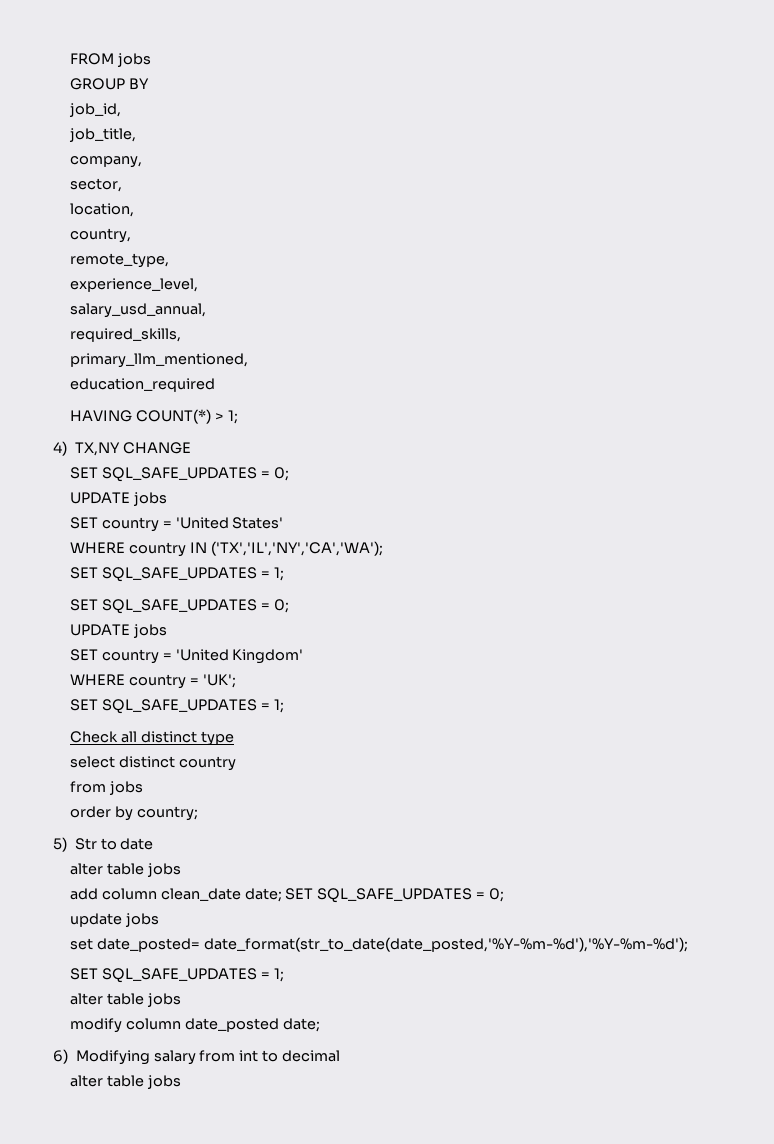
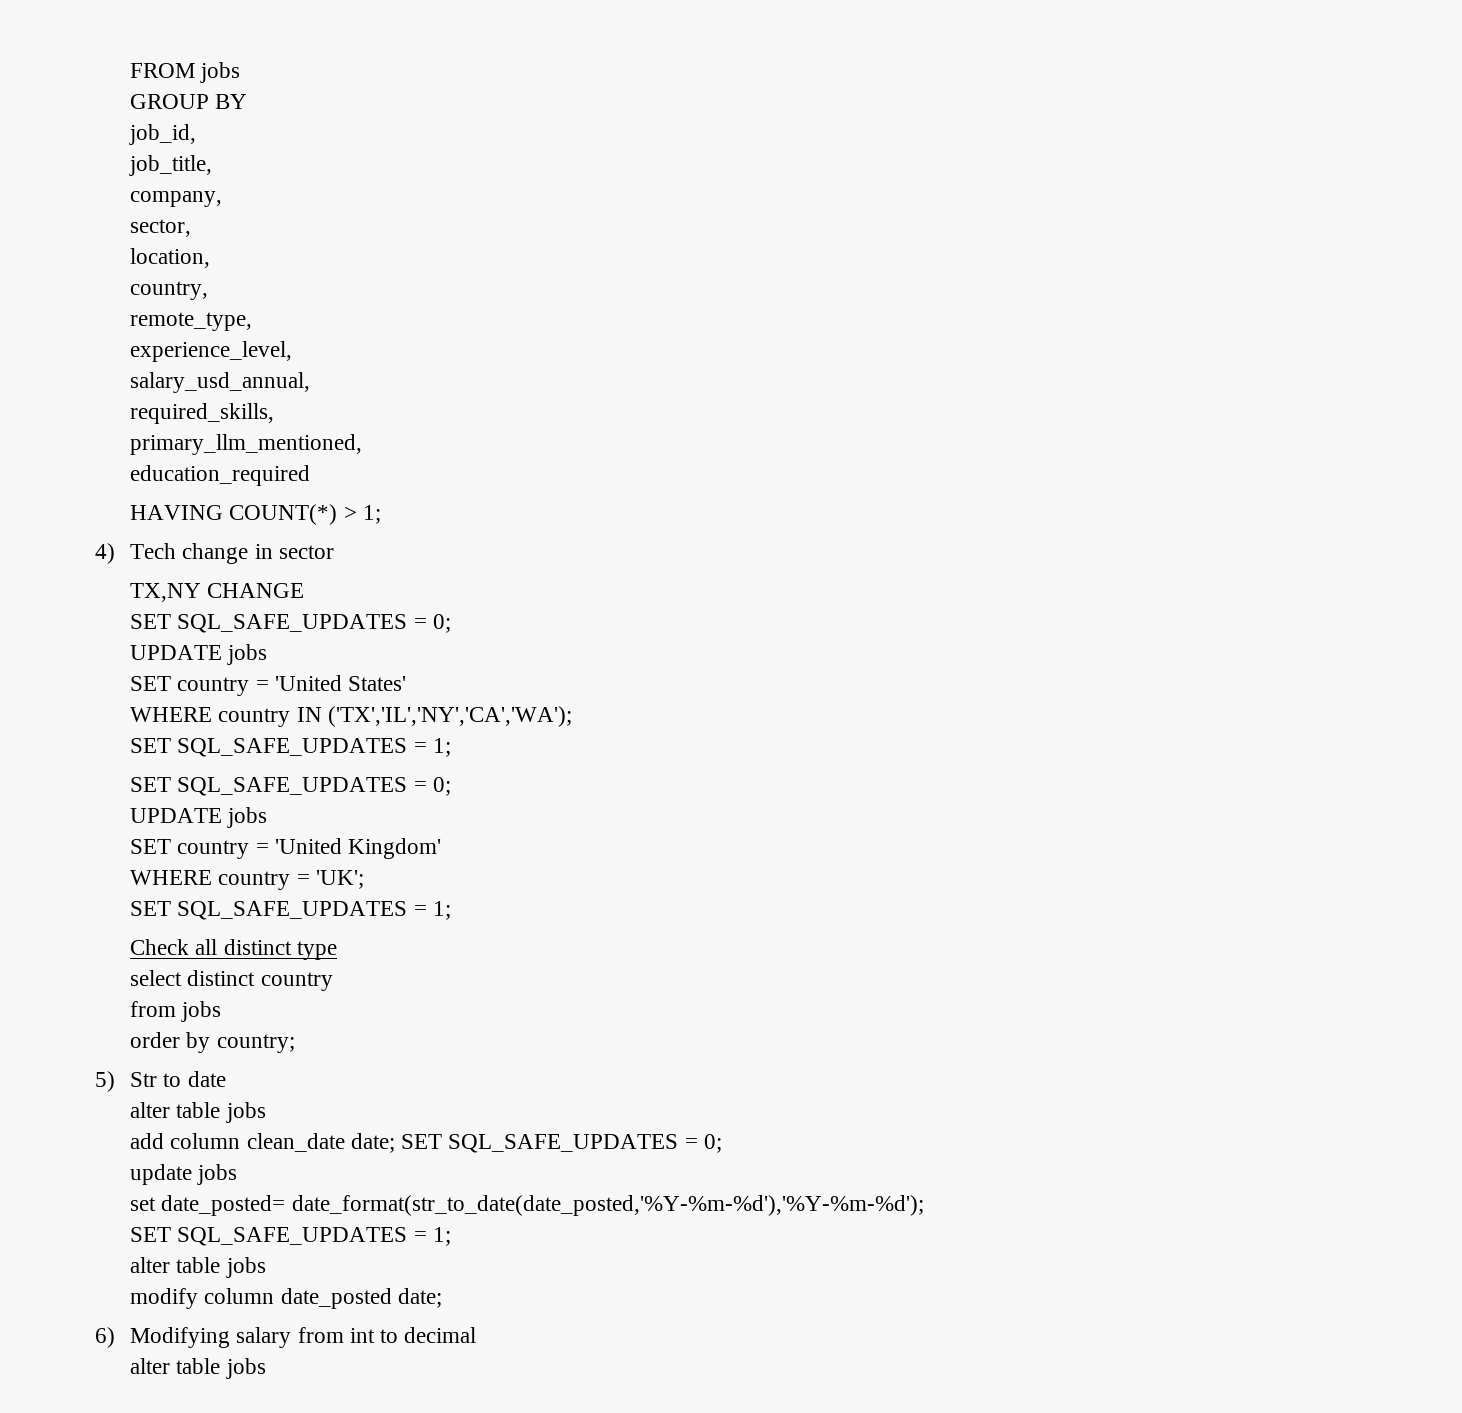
(68, 448) none -> [130,543,334,564] Tech change in sector //

